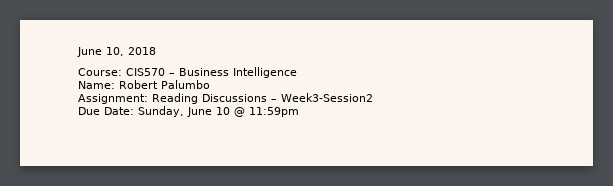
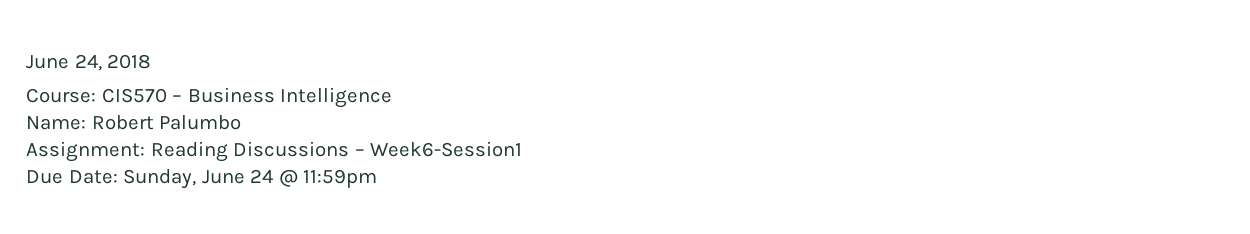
[77,47,124,57] June 10, -> [26,54,102,71] June 24,
[281,93,373,102] Week3-Session2 -> [370,141,523,157] Week6-Session1
[216,107,230,115] 10 -> [250,169,274,183] 24

